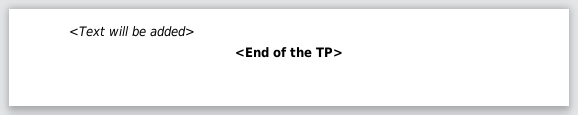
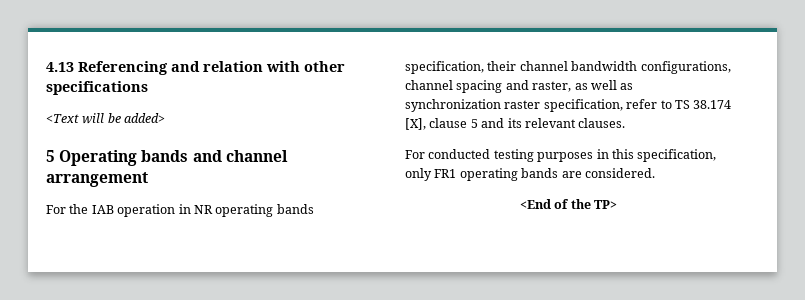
[69,26,195,37] <Text will be added> -> [46,61,345,75] [46,81,148,95] [46,113,166,124] [46,150,288,166] [46,172,148,187] [46,204,314,217] [405,61,731,74] [405,80,634,93] [405,99,732,112] [405,118,626,130] [405,149,717,162] [405,168,655,181] 4.13 Referencing and relation with other specifications // <Text will be added> // 5 Operating bands and channel arrangement // For the IAB operation in NR operating bands specification, their channel bandwidth configurations, channel spacing and raster, as well as synchronization raster specification, refer to TS 38.174 [X], clause 5 and its relevant clauses. // For conducted testing purposes in this specification, only FR1 operating bands are considered.

